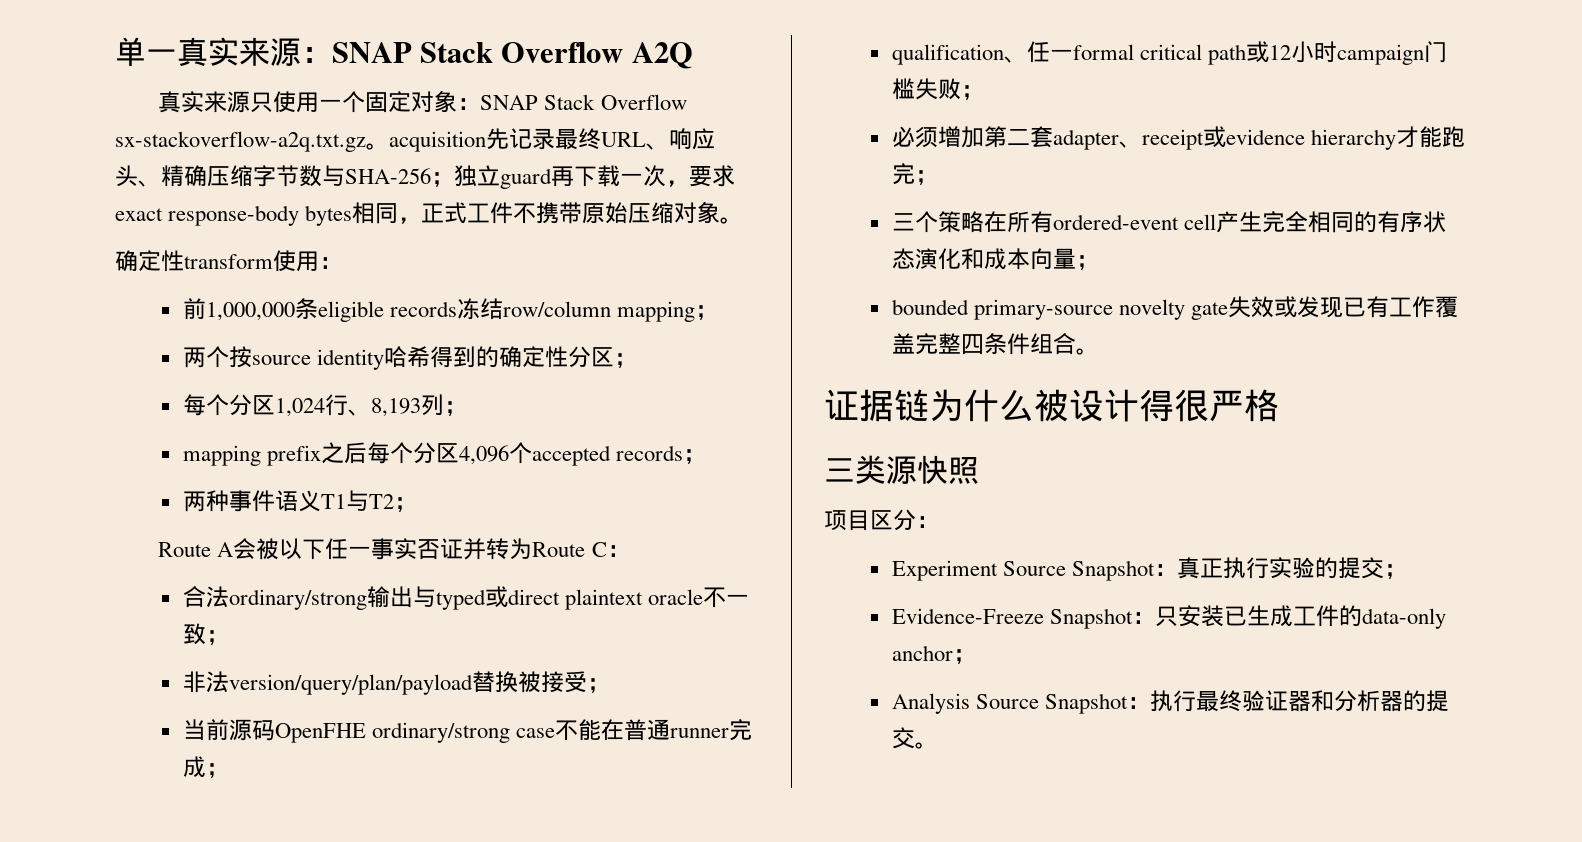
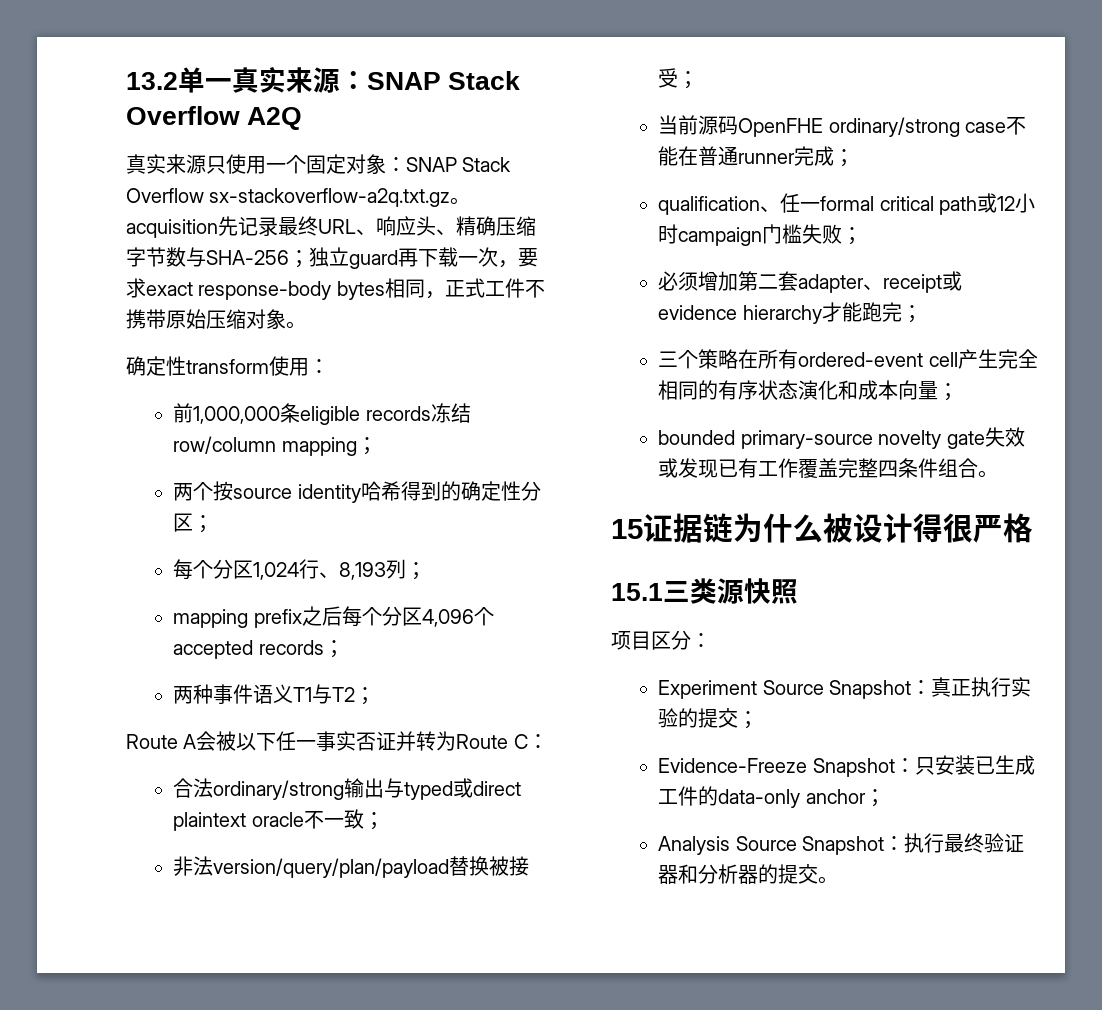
(115, 52) none -> [126,72,178,90] 13.2
(1099, 351) none -> [611,519,643,539] 15
(1279, 405) none -> [611,583,663,601] 15.1

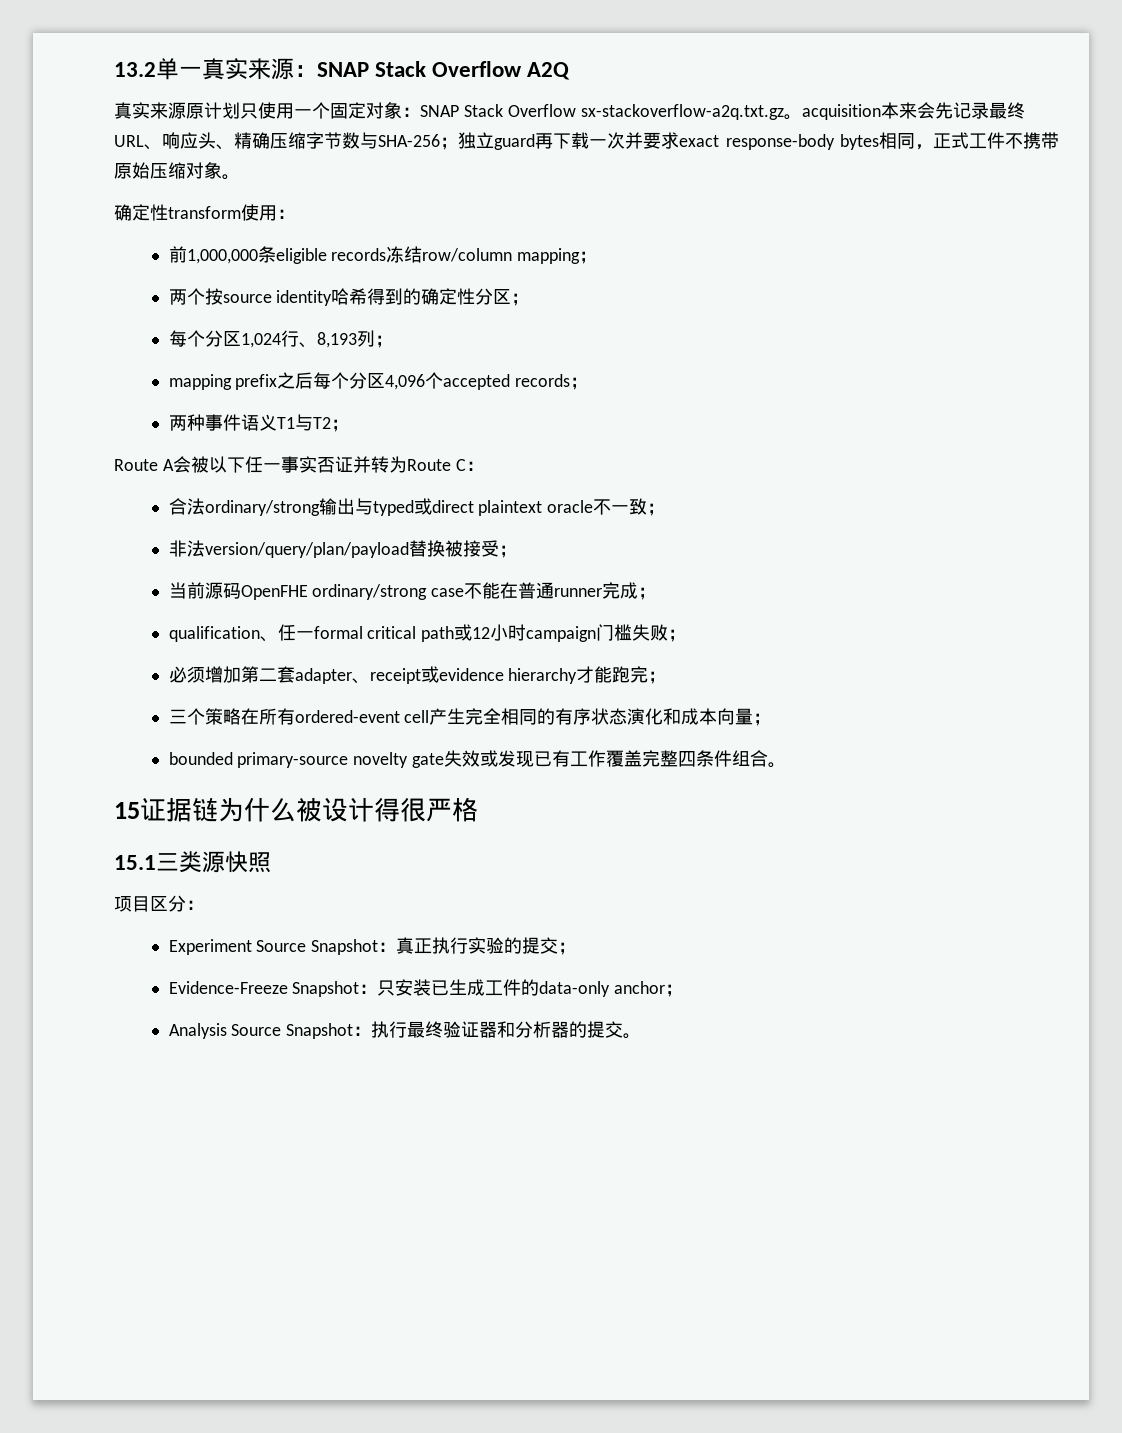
(206, 164) none -> [186,102,240,119] 原计划
(218, 228) none -> [880,102,935,119] 本来会
[498,260,518,268] ， -> [625,132,643,149] 并

